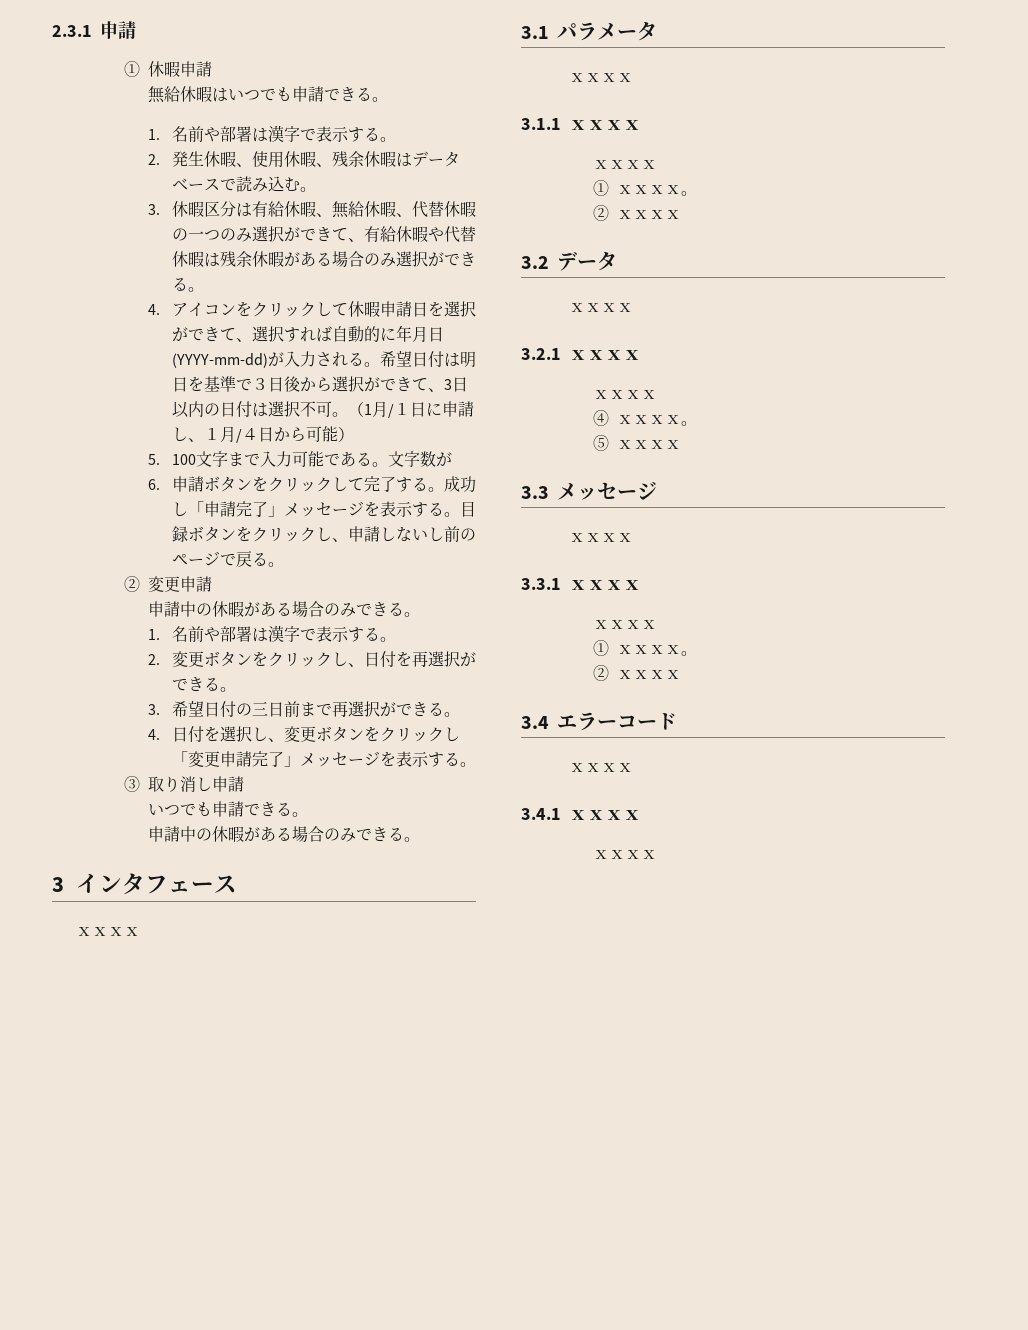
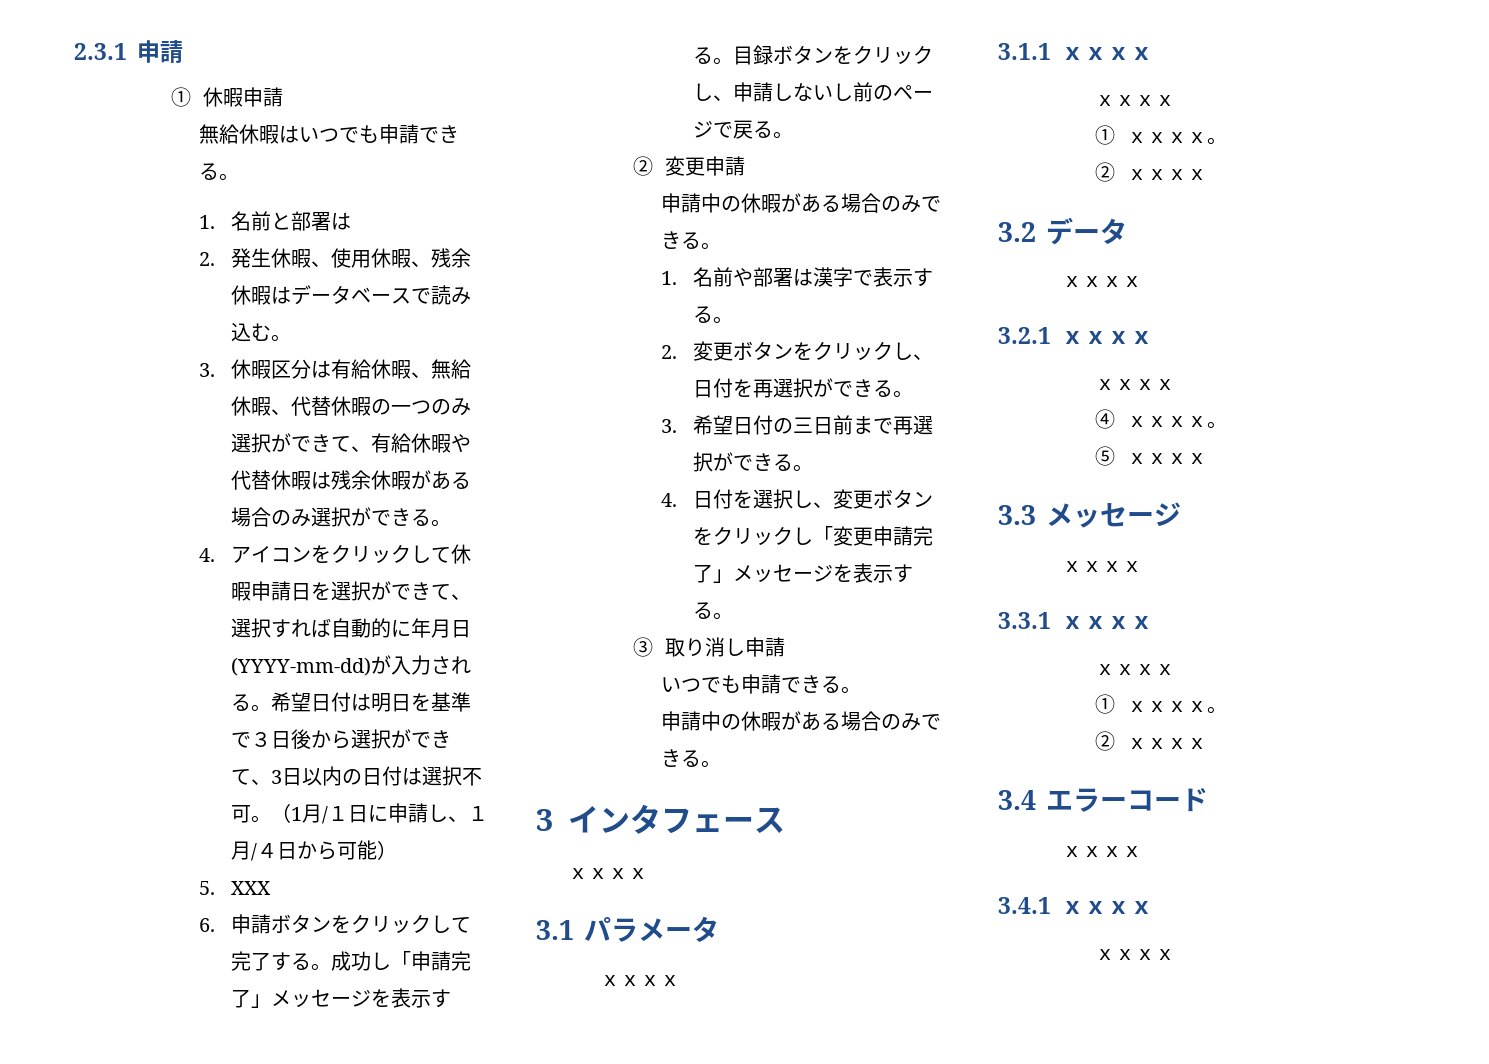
[203,125,396,142] や部署は漢字で表示する。 -> [271,211,352,231] と部署は
[171,451,452,467] 100文字まで入力可能である。文字数が -> [231,881,272,895] XXX

